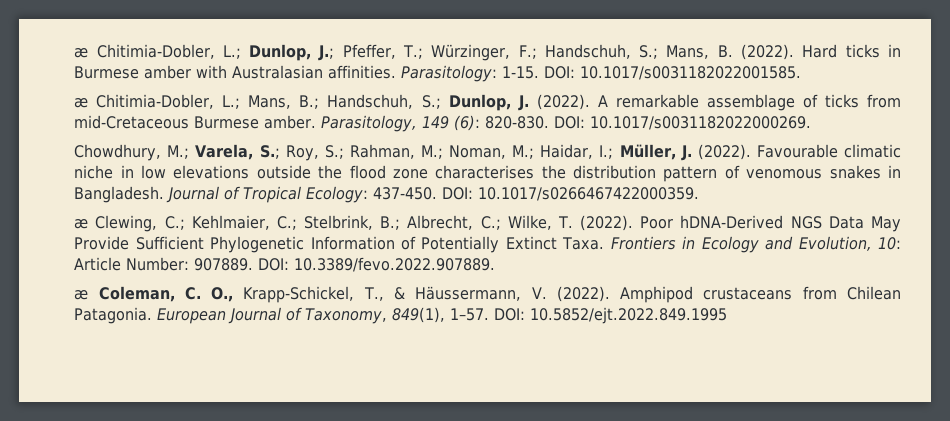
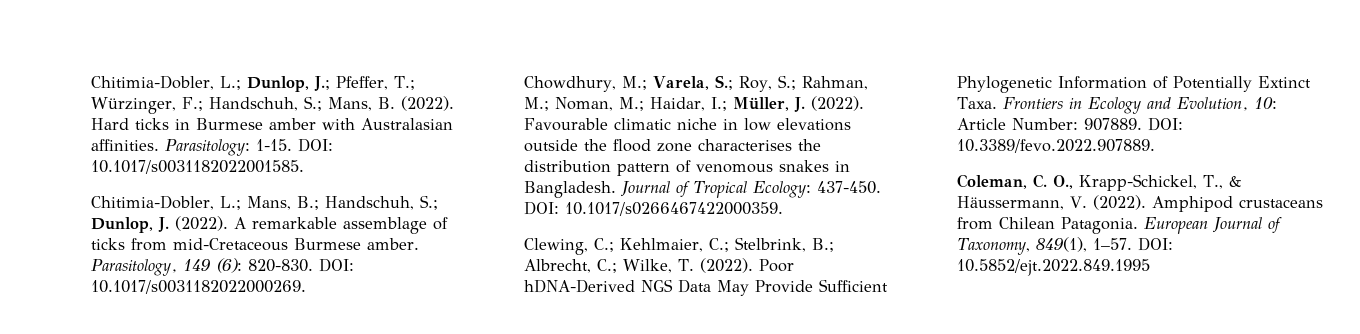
[74,48,89,58] æ -> (91, 82) none
[74,98,89,108] æ -> (305, 167) none
[74,219,89,229] æ -> (784, 209) none
[74,290,89,300] æ -> (1156, 146) none

